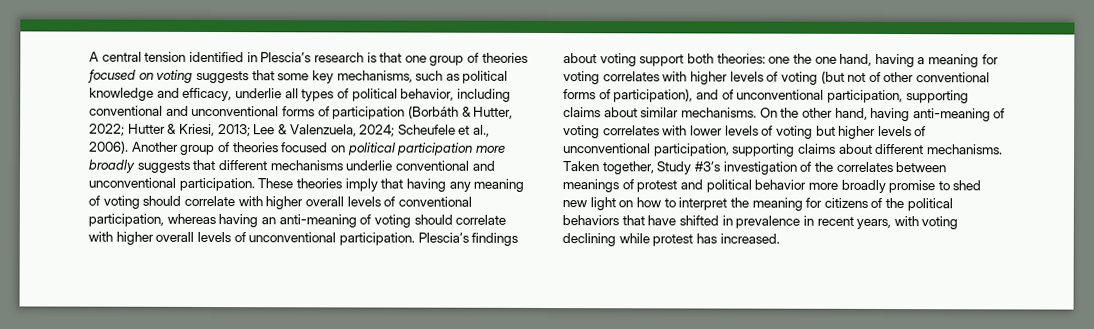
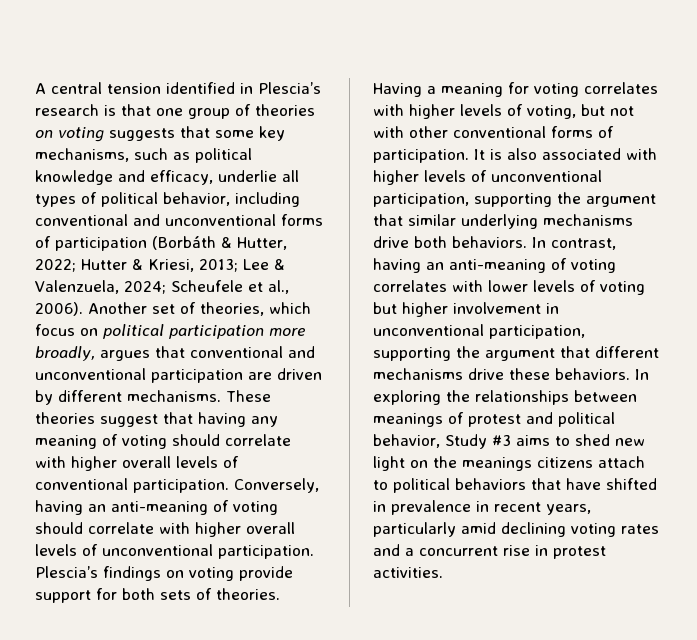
[88,69,136,83] focused -> (315, 110) none
[180,142,506,156] [88,159,496,173] [88,177,255,192] group of theories focused on political participation more broadly suggests that different mechanisms underlie conventional and unconventional participation. -> [152,302,311,316] [35,324,305,339] [35,346,315,361] [35,368,322,383] [35,390,221,405] set of theories, which focus on political participation more broadly, argues that conventional and unconventional participation are driven by different mechanisms.
[344,178,378,192] imply -> [100,414,158,427] suggest
[88,213,216,227] participation, whereas -> [133,478,319,493] participation. Conversely,
[563,53,915,68] about voting support both theories: one the one hand, having -> [166,566,293,581] [35,588,280,603] [373,83,422,97] on voting provide support for both sets of theories. Having
[780,70,991,85] [563,88,969,104] [563,107,911,122] voting (but not of other conventional forms of participation), and of unconventional participation, supporting claims about similar mechanisms. On the other hand, having -> [527,104,634,119] [373,126,614,138] [373,148,657,163] [373,170,602,185] [373,192,656,207] [373,214,633,229] [373,236,616,250] [373,258,444,273] voting, but not with other conventional forms of participation. It is also associated with higher levels of unconventional participation, supporting the argument that similar underlying mechanisms drive both behaviors. In contrast, having an
[877,125,927,137] [563,143,1003,157] [562,161,894,175] levels of unconventional participation, supporting claims about different mechanisms. Taken together, Study #3’s investigation of the correlates -> [453,302,559,314] [373,324,585,339] [373,346,659,361] [373,368,649,380] [373,390,569,405] involvement in unconventional participation, supporting the argument that different mechanisms drive these behaviors. In exploring the relationships
[754,179,936,194] behavior more broadly promise -> [373,434,550,449] behavior, Study #3 aims
[635,197,905,211] how to interpret the meaning for citizens of the -> [433,456,645,471] [373,480,388,490] the meanings citizens attach to
[893,216,959,230] [562,233,780,247] with voting declining while protest has increased. -> [373,522,659,537] [373,544,606,559] [373,567,443,578] particularly amid declining voting rates and a concurrent rise in protest activities.

